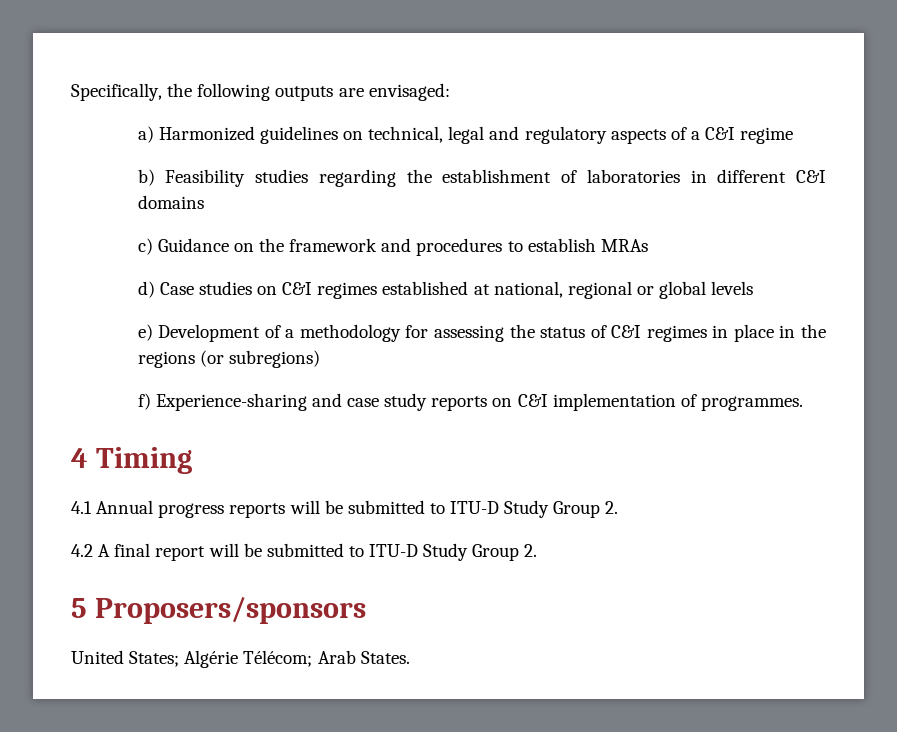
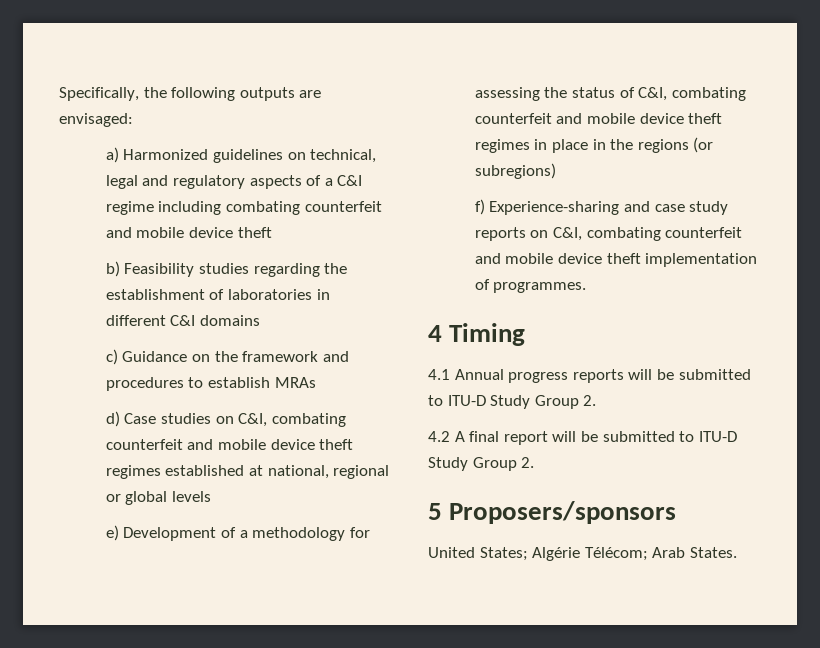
(794, 135) none -> [158,201,382,215] [105,227,272,238] including combating counterfeit and mobile device theft
[282,282,313,295] C&I -> [238,413,346,427] [105,439,354,450] C&I, combating counterfeit and mobile device theft
[611,325,642,338] C&I -> [638,87,746,101] [474,113,723,124] C&I, combating counterfeit and mobile device theft
[517,394,548,407] C&I -> [552,227,743,241] [474,253,641,264] C&I, combating counterfeit and mobile device theft

